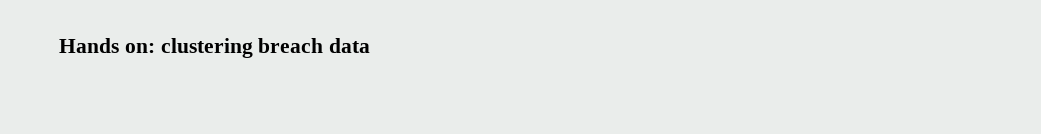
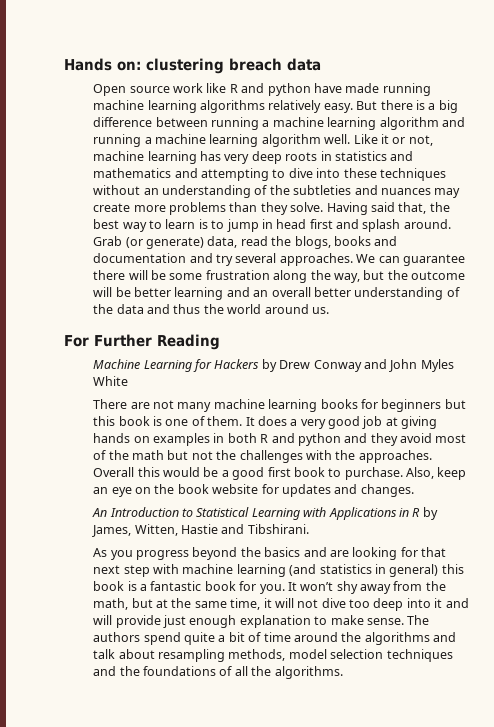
(371, 45) none -> [93,83,431,96] [93,100,458,113] [93,117,465,130] [93,134,433,147] [93,151,414,164] [93,168,446,181] [93,185,461,198] [93,202,450,215] [93,219,451,232] [93,236,398,249] [93,253,465,266] [93,270,466,283] [93,287,460,300] [93,304,329,314] [64,334,220,350] [93,359,454,372] [93,376,129,386] [93,399,466,412] [93,416,438,429] [93,433,467,446] [93,450,432,463] [93,467,467,480] [93,484,414,497] [92,507,438,520] [92,524,309,537] [93,547,447,560] [93,564,464,577] [93,581,446,594] [93,598,469,611] [93,615,430,628] [93,632,457,645] [93,649,453,662] [93,666,343,679] // Open source work like R and python have made running machine learning algorithms relatively easy. But there is a big difference between running a machine learning algorithm and running a machine learning algorithm well. Like it or not, machine learning has very deep roots in statistics and mathematics and attempting to dive into these techniques without an understanding of the subtleties and nuances may create more problems than they solve. Having said that, the best way to learn is to jump in head first and splash around. Grab (or generate) data, read the blogs, books and documentation and try several approaches. We can guarantee there will be some frustration along the way, but the outcome will be better learning and an overall better understanding of the data and thus the world around us. // For Further Reading // Machine Learning for Hackers by Drew Conway and John Myles White // There are not many machine learning books for beginners but this book is one of them. It does a very good job at giving hands on examples in both R and python and they avoid most of the math but not the challenges with the approaches. Overall this would be a good first book to purchase. Also, keep an eye on the book website for updates and changes. // An Introduction to Statistical Learning with Applications in R by James, Witten, Hastie and Tibshirani. // As you progress beyond the basics and are looking for that next step with machine learning (and statistics in general) this book is a fantastic book for you. It won’t shy away from the math, but at the same time, it will not dive too deep into it and will provide just enough explanation to make sense. The authors spend quite a bit of time around the algorithms and talk about resampling methods, model selection techniques and the foundations of all the algorithms.

